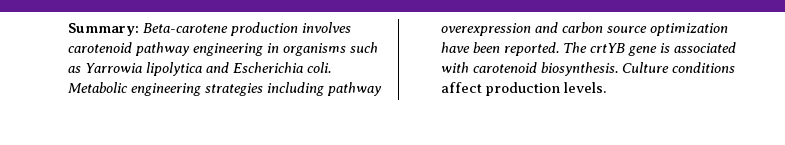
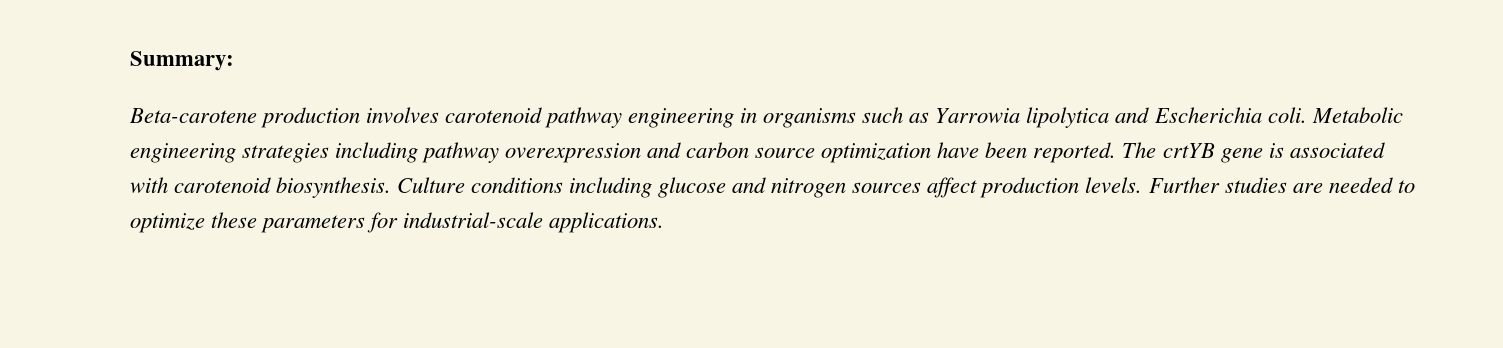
(140, 29) none -> (234, 61) //
[441,82,607,96] affect production levels. -> [568,177,1415,198] [129,212,664,233] including glucose and nitrogen sources affect production levels. Further studies are needed to optimize these parameters for industrial-scale applications.

